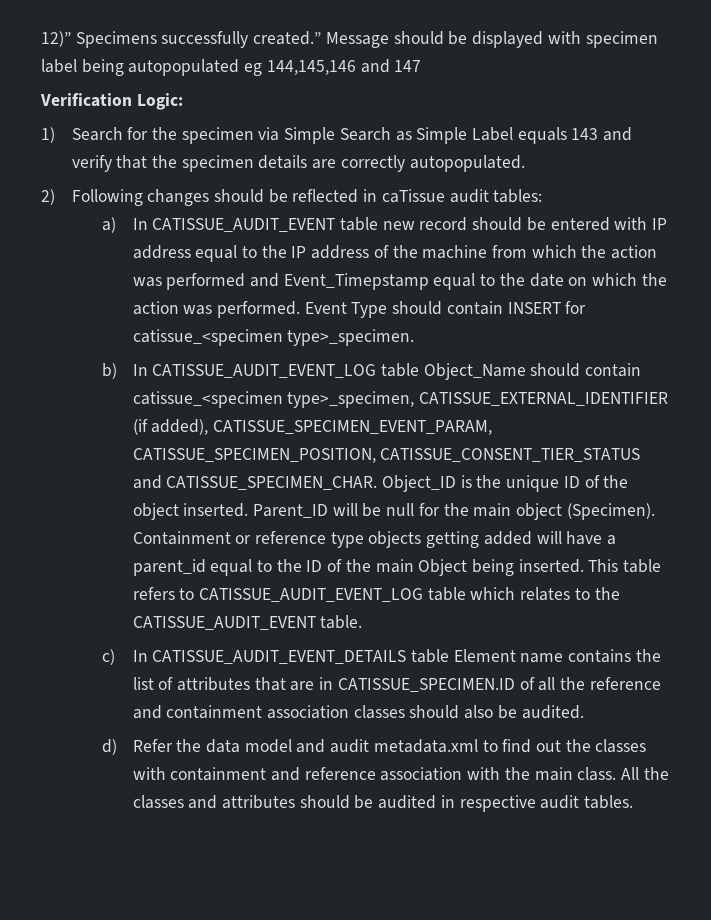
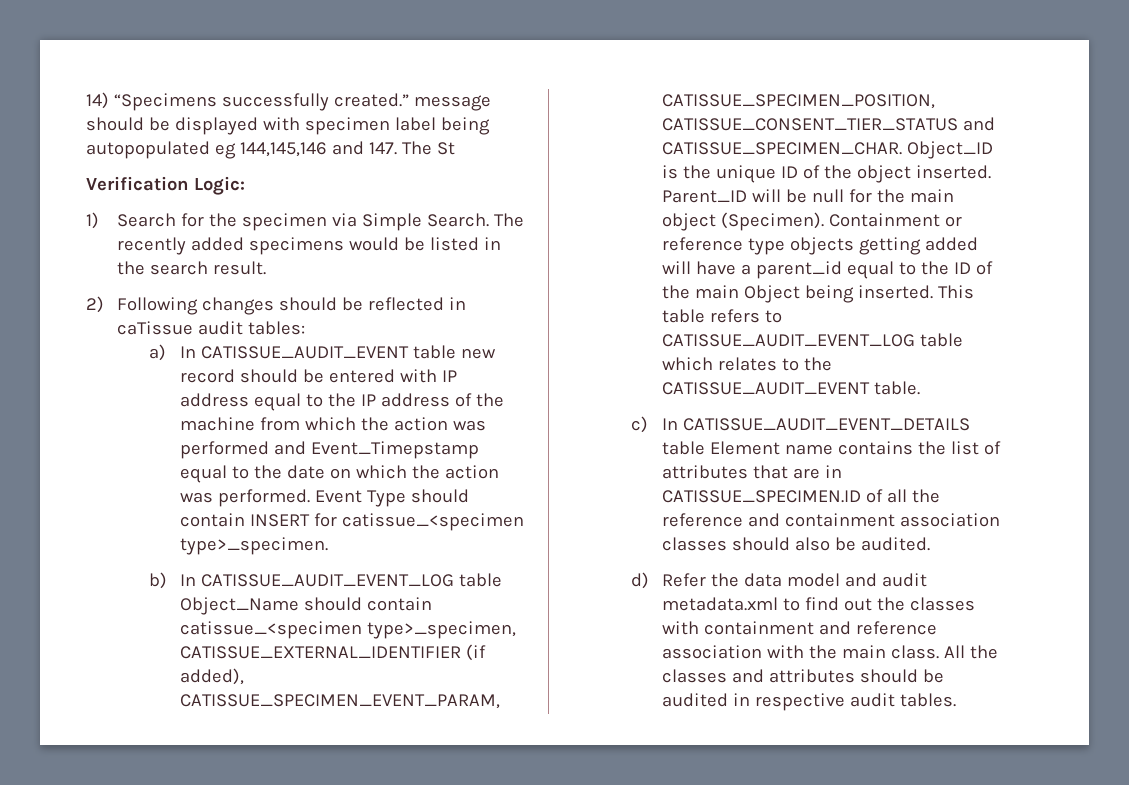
[41,31,157,48] 12)” Specimens -> [86,92,217,111] 14) “Specimens
[325,32,389,48] Message -> [413,95,491,111] message
[394,60,422,72] 147 -> [368,141,455,155] 147. The St
[339,127,633,144] [71,155,525,172] Search as Simple Label equals 143 and verify that the specimen details are correctly autopopulated. -> [427,213,525,227] [117,237,502,255] [117,261,267,275] Search. The recently added specimens would be listed in the search result.

